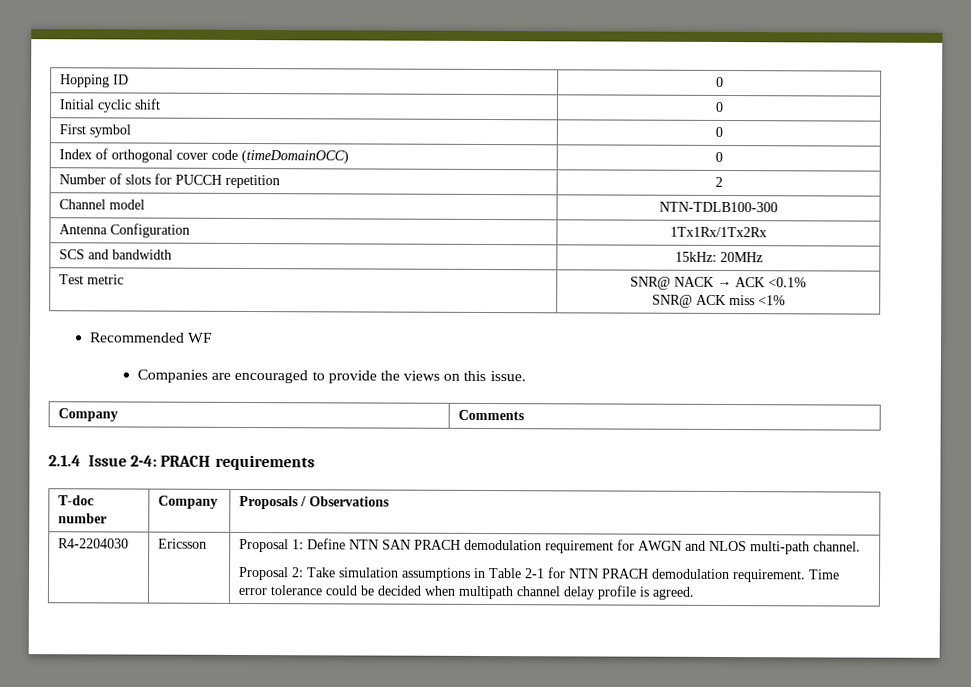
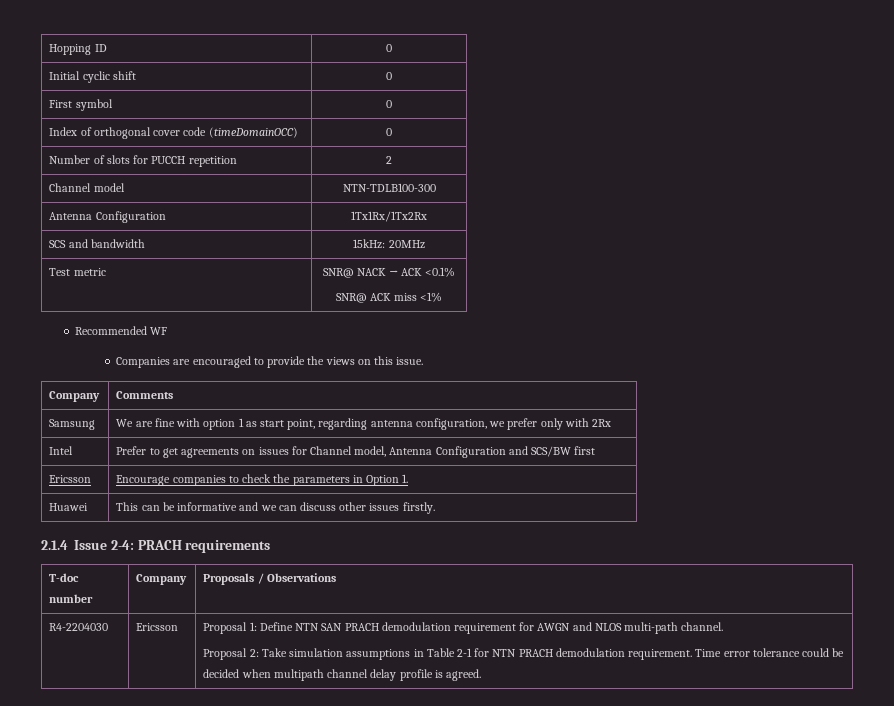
(526, 415) none -> [49,419,96,430] [116,418,612,430] [49,446,74,455] [116,446,596,458] [49,475,92,483] [116,474,409,486] [49,503,89,511] [116,502,435,514] // Samsung | We are fine with option 1 as start point, regarding antenna configuration, we prefer only with 2Rx // Intel | Prefer to get agreements on issues for Channel model, Antenna Configuration and SCS/BW first // Ericsson | Encourage companies to check the parameters in Option 1. // Huawei | This can be informative and we can discuss other issues firstly.

